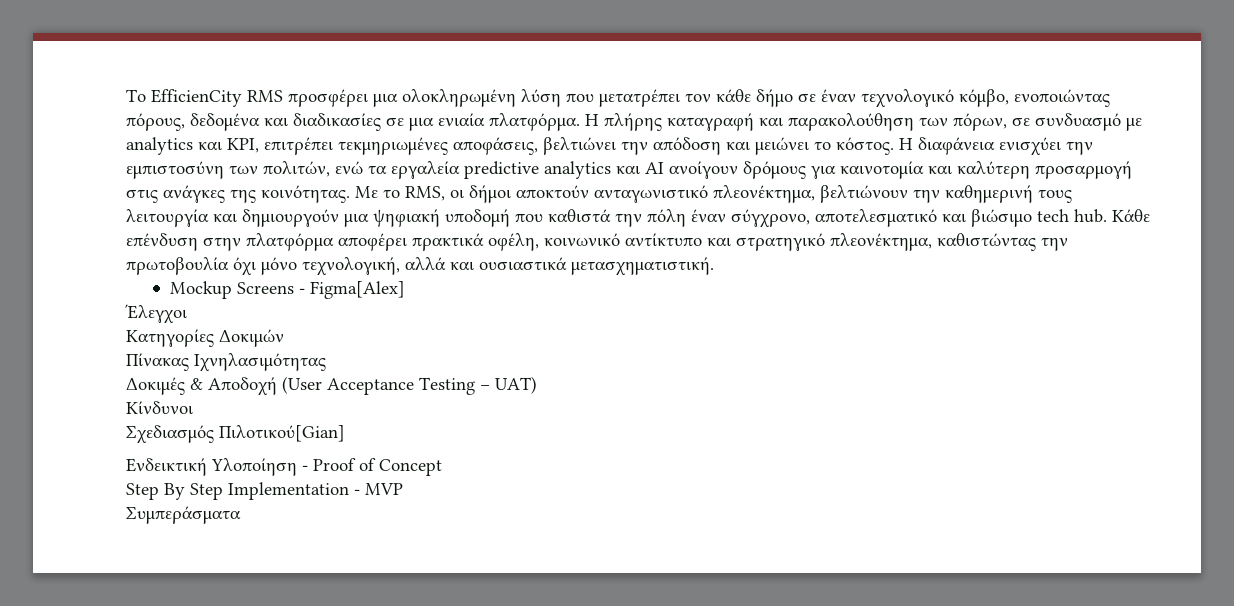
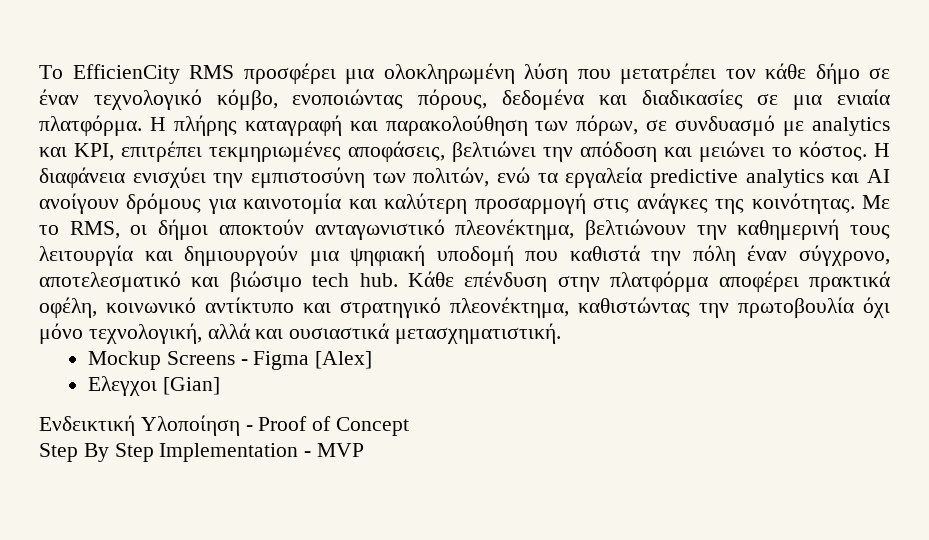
[309,281,405,299] [125,304,188,324] [126,329,284,347] [126,353,326,372] [126,376,537,396] [126,401,194,415] [126,425,345,444] Figma[Alex] // Έλεγχοι // Κατηγορίες Δοκιμών // Πίνακας Ιχνηλασιμότητας // Δοκιμές & Αποδοχή (User Acceptance Testing – UAT) // Κίνδυνοι // Σχεδιασμός Πιλοτικού[Gian] -> [253,351,373,370] [88,376,220,396] Figma [Alex] // Ελεγχοι [Gian]
[126,506,241,524] // Συμπεράσματα -> (365, 450) none

